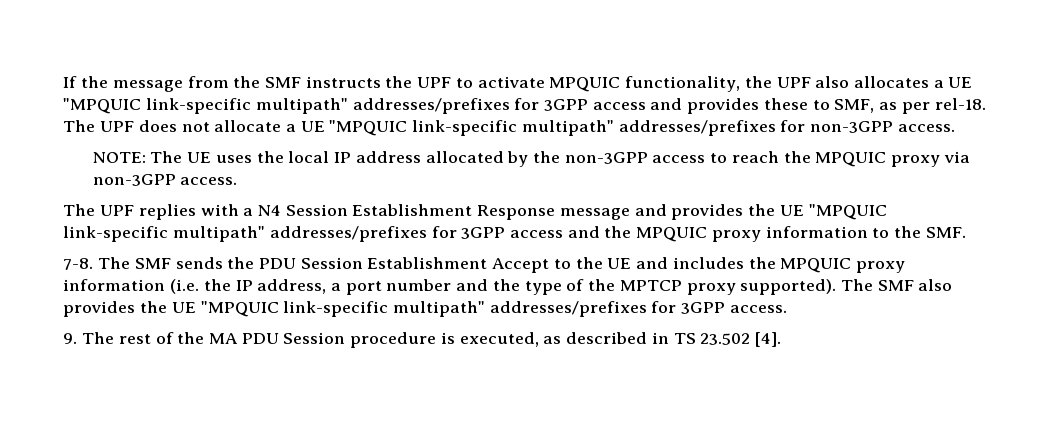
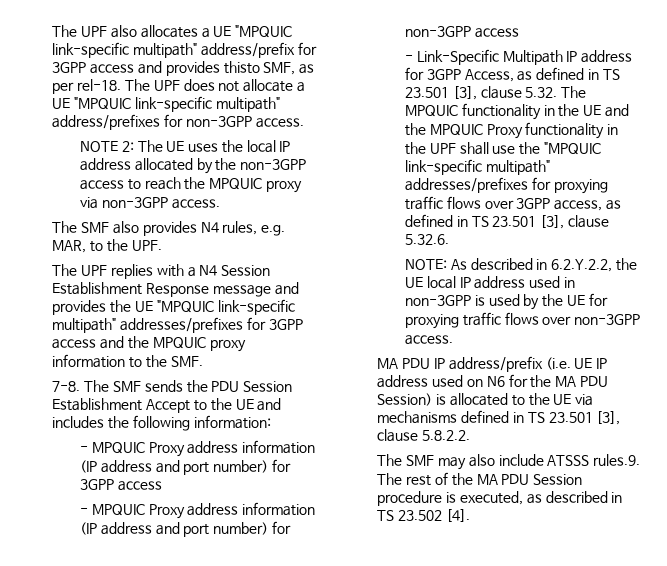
[63,76,772,92] If the message from the SMF instructs the UPF to activate MPQUIC functionality, the -> [52,25,78,37] The
[352,98,510,114] addresses/prefixes -> [201,42,296,58] address/prefix
[763,98,830,110] these to -> [223,61,260,74] thisto
[618,120,776,136] addresses/prefixes -> [52,114,161,130] address/prefixes
[92,152,146,163] NOTE: -> [79,141,134,152] NOTE 2:
(238, 181) none -> [52,221,286,236] [52,239,162,253] // The SMF also provides N4 rules, e.g. MAR, to the UPF.
[780,258,905,273] [63,279,953,295] [63,301,787,317] [63,333,78,344] MPQUIC proxy information (i.e. the IP address, a port number and the type of the MPTCP proxy supported). The SMF also provides the UE "MPQUIC link-specific multipath" addresses/prefixes for 3GPP access. // 9. -> [133,415,271,431] [79,440,316,457] [79,459,291,475] [79,479,162,491] [79,502,316,519] [79,521,291,537] [404,26,519,38] [404,49,633,65] [404,67,620,82] [404,86,587,100] [404,103,629,120] [404,122,619,139] [404,142,601,155] [404,159,550,175] [404,177,608,194] [404,196,621,211] [404,214,609,229] [404,234,449,245] [404,258,637,272] [404,276,575,289] [404,293,608,310] [404,312,641,329] [404,335,453,345] [377,356,608,372] [377,374,608,388] [377,393,594,406] [377,410,621,425] [377,429,471,442] [377,454,641,470] following information: // - MPQUIC Proxy address information (IP address and port number) for 3GPP access // - MPQUIC Proxy address information (IP address and port number) for non-3GPP access // - Link-Specific Multipath IP address for 3GPP Access, as defined in TS 23.501 [3], clause 5.32. The MPQUIC functionality in the UE and the MPQUIC Proxy functionality in the UPF shall use the "MPQUIC link-specific multipath" addresses/prefixes for proxying traffic flows over 3GPP access, as defined in TS 23.501 [3], clause 5.32.6. // NOTE: As described in 6.2.Y.2.2, the UE local IP address used in non-3GPP is used by the UE for proxying traffic flows over non-3GPP access. // MA PDU IP address/prefix (i.e. UE IP address used on N6 for the MA PDU Session) is allocated to the UE via mechanisms defined in TS 23.501 [3], clause 5.8.2.2. // The SMF may also include ATSSS rules.9.

